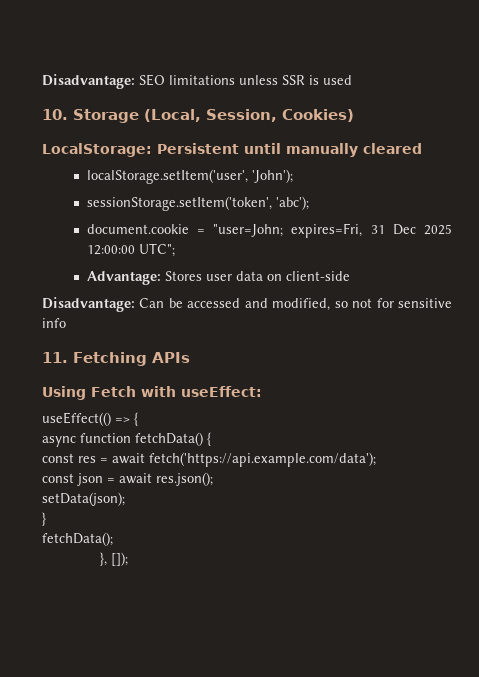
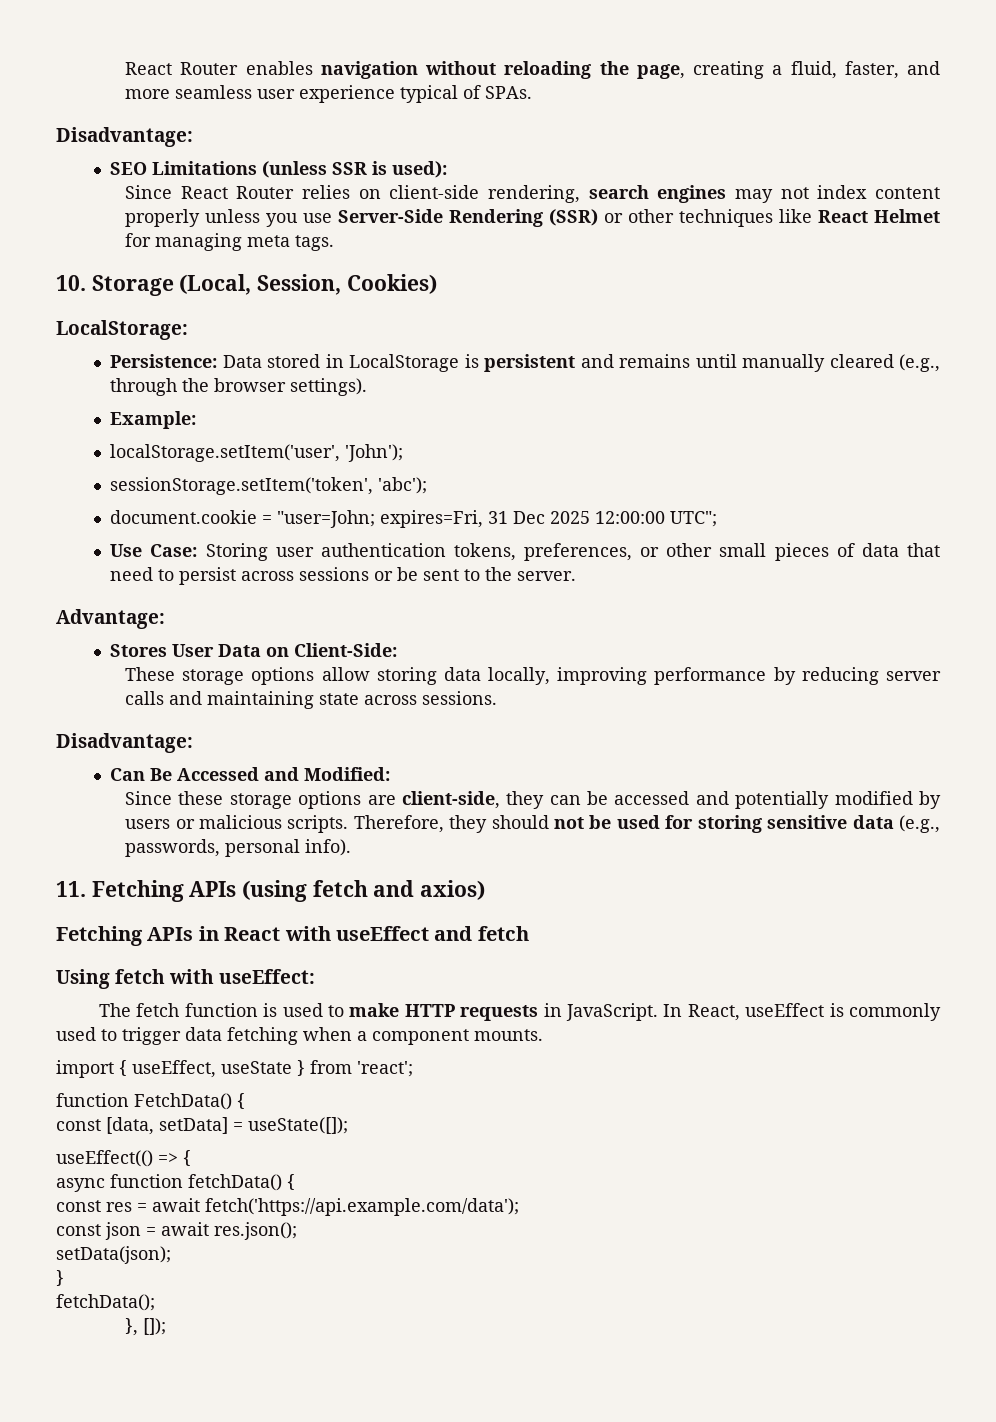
[42,74,352,89] Disadvantage: SEO limitations unless SSR is used -> [125,61,941,79] [125,85,533,103] [56,127,193,147] [110,161,448,178] [125,185,940,203] [125,209,941,227] [125,233,335,251] React Router enables navigation without reloading the page, creating a fluid, faster, and more seamless user experience typical of SPAs. // Disadvantage: // SEO Limitations (unless SSR is used): // Since React Router relies on client-side rendering, search engines may not index content properly unless you use Server-Side Rendering (SSR) or other techniques like React Helmet for managing meta tags.
[157,143,422,157] Persistent until manually cleared -> [110,354,940,372] [110,378,368,396] [110,411,197,429] // Persistence: Data stored in LocalStorage is persistent and remains until manually cleared (e.g., through the browser settings). // Example:
[86,271,350,285] [42,297,453,312] [42,318,66,328] [42,352,190,366] Advantage: Stores user data on client-side // Disadvantage: Can be accessed and modified, so not for sensitive info // 11. Fetching APIs -> [110,543,941,561] [110,567,577,585] [56,609,165,629] [110,643,398,657] [125,667,941,685] [125,691,498,709] [56,733,193,753] [110,767,391,781] [125,791,942,809] [125,815,941,833] [125,839,352,857] [56,880,486,902] [56,926,529,946] Use Case: Storing user authentication tokens, preferences, or other small pieces of data that need to persist across sessions or be sent to the server. // Advantage: // Stores User Data on Client-Side: // These storage options allow storing data locally, improving performance by reducing server calls and maintaining state across sessions. // Disadvantage: // Can Be Accessed and Modified: // Since these storage options are client-side, they can be accessed and potentially modified by users or malicious scripts. Therefore, they should not be used for storing sensitive data (e.g., passwords, personal info). // 11. Fetching APIs (using fetch and axios) // Fetching APIs in React with useEffect and fetch
[91,386,136,397] Fetch -> [115,969,166,984] fetch
(262, 391) none -> [98,1003,942,1021] [56,1027,543,1045] [56,1060,413,1078] [56,1093,245,1110] [56,1117,348,1135] // The fetch function is used to make HTTP requests in JavaScript. In React, useEffect is commonly used to trigger data fetching when a component mounts. // import { useEffect, useState } from 'react'; // function FetchData() { // const [data, setData] = useState([]);

